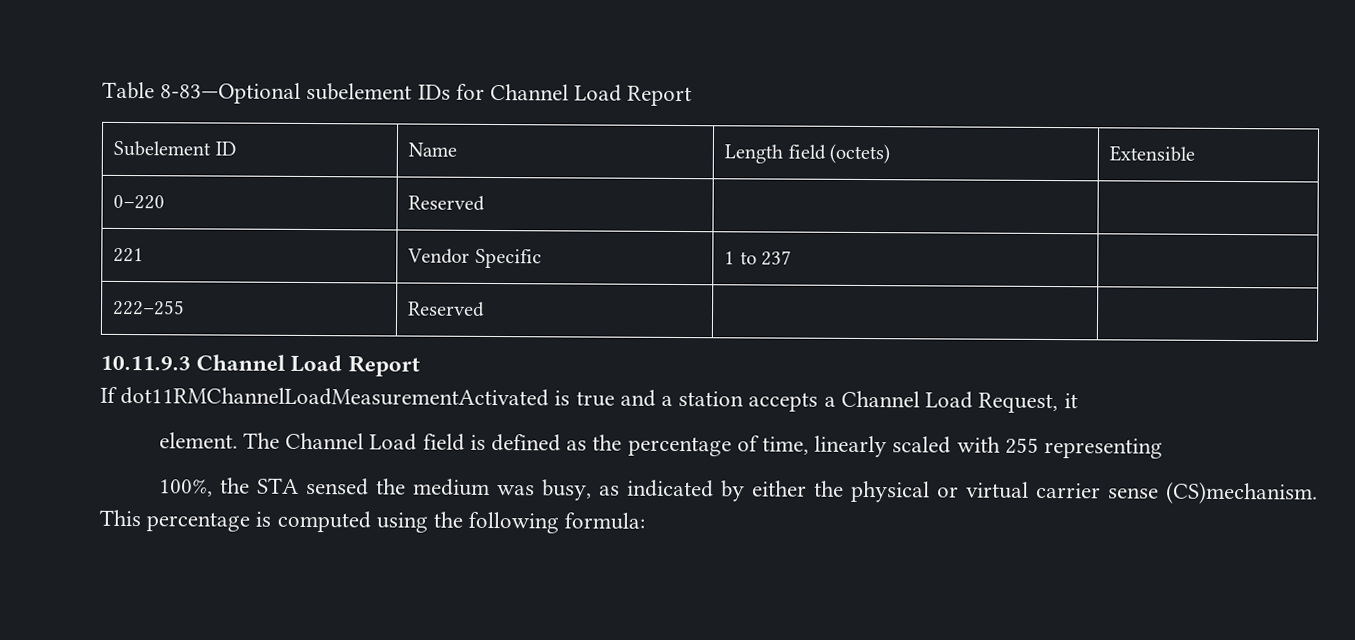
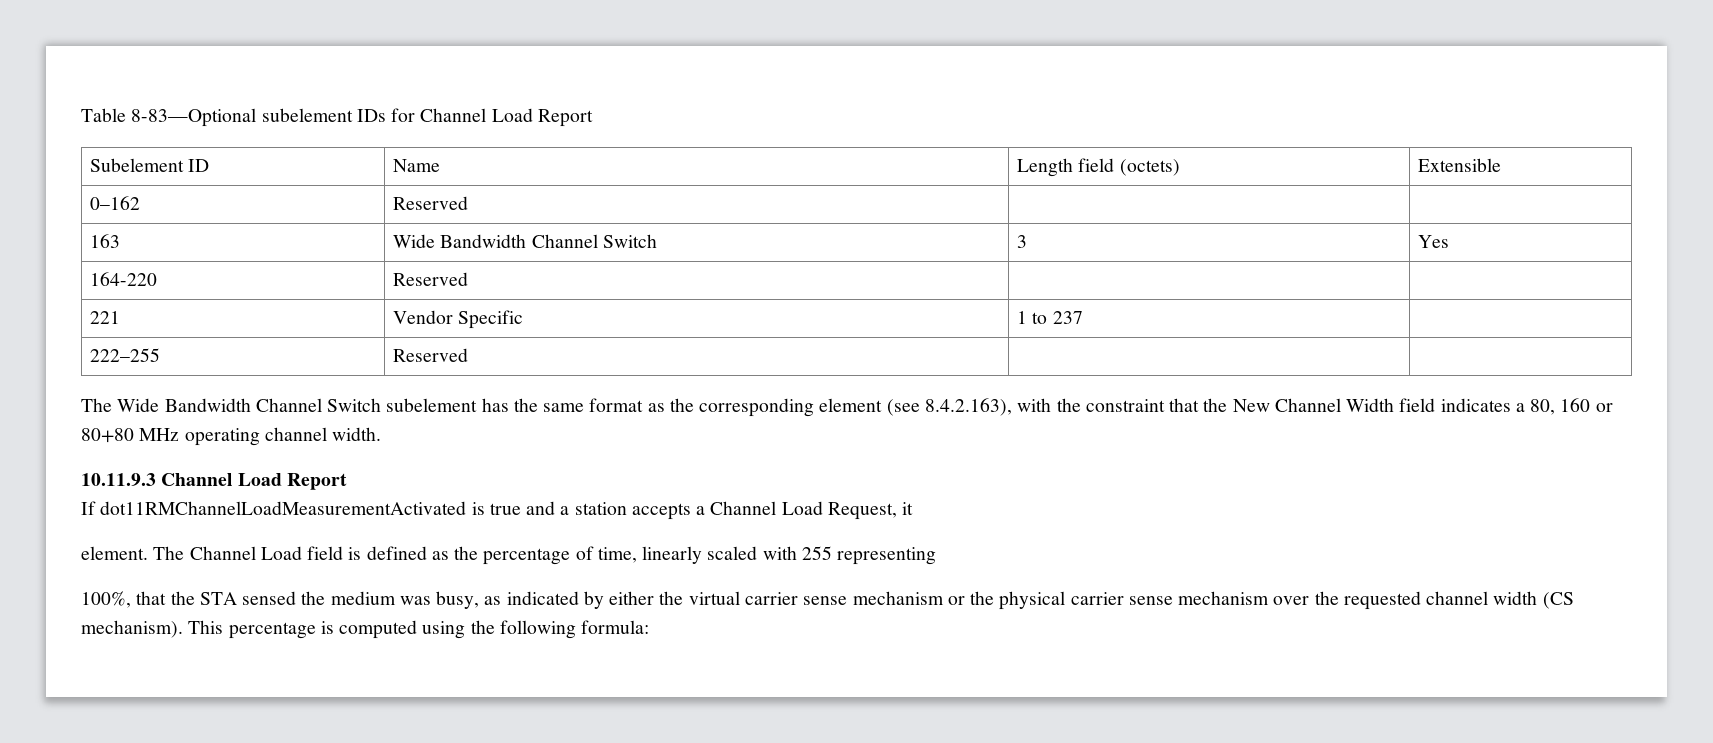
[113,194,166,210] 0–220 -> [90,196,141,210] [393,196,469,210] [90,234,121,248] [393,234,657,248] [1017,235,1028,248] [1418,235,1450,248] [90,272,158,286] 0–162 | Reserved | | // 163 | Wide Bandwidth Channel Switch | 3 | Yes // 164-220
(486, 309) none -> [81,398,1613,417] [81,427,382,446] // The Wide Bandwidth Channel Switch subelement has the same format as the corresponding element (see 8.4.2.163), with the constraint that the New Channel Width field indicates a 80, 160 or 80+80 MHz operating channel width.
(213, 488) none -> [136,591,167,605] that
[850,480,959,503] physical or -> (684, 598) none
[1166,481,1318,505] (CS)mechanism. -> [852,591,1574,610] [81,620,183,638] mechanism or the physical carrier sense mechanism over the requested channel width (CS mechanism).

